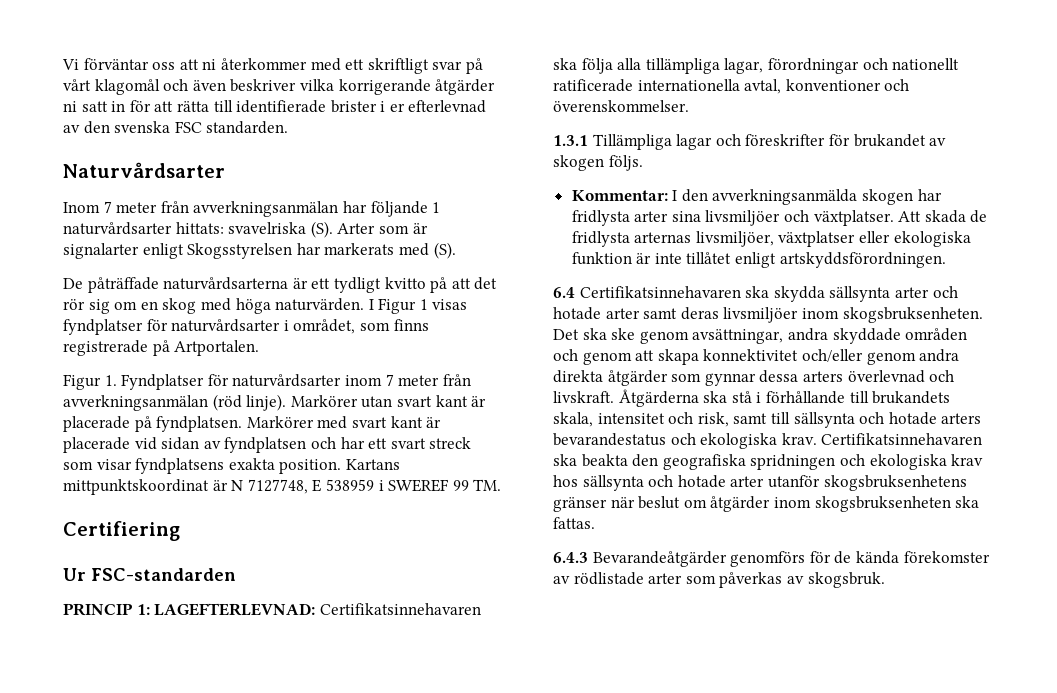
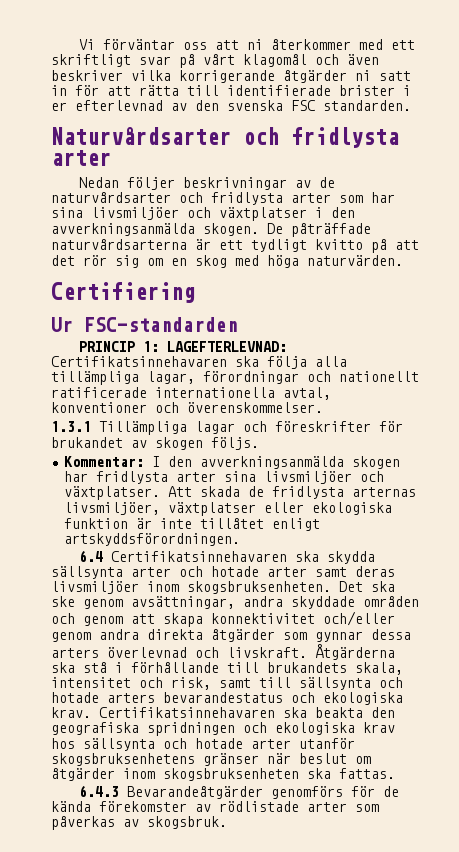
[63,201,441,217] [63,221,428,238] [63,242,456,259] // Inom 7 meter från avverkningsanmälan har följande 1 naturvårdsarter hittats: svavelriska (S). Arter som är signalarter enligt Skogsstyrelsen har markerats med (S). // -> [243,127,399,148] [51,150,111,166] [78,177,335,190] [51,192,395,205] [51,207,355,221] [51,223,259,236] och fridlysta arter // Nedan följer beskrivningar av de naturvårdsarter och fridlysta arter som har sina livsmiljöer och växtplatser i den avverkningsanmälda skogen.
[368,298,468,314] [63,319,429,335] [63,340,260,356] [63,374,471,390] [63,394,487,411] [63,416,442,432] [63,437,472,453] [63,458,400,474] [63,479,502,495] I Figur 1 visas fyndplatser för naturvårdsarter i området, som finns registrerade på Artportalen. // Figur 1. Fyndplatser för naturvårdsarter inom 7 meter från avverkningsanmälan (röd linje). Markörer utan svart kant är placerade på fyndplatsen. Markörer med svart kant är placerade vid sidan av fyndplatsen och har ett svart streck som visar fyndplatsens exakta position. Kartans mittpunktskoordinat är N 7127748, E 538959 i SWEREF 99 TM. -> (403, 260) none

